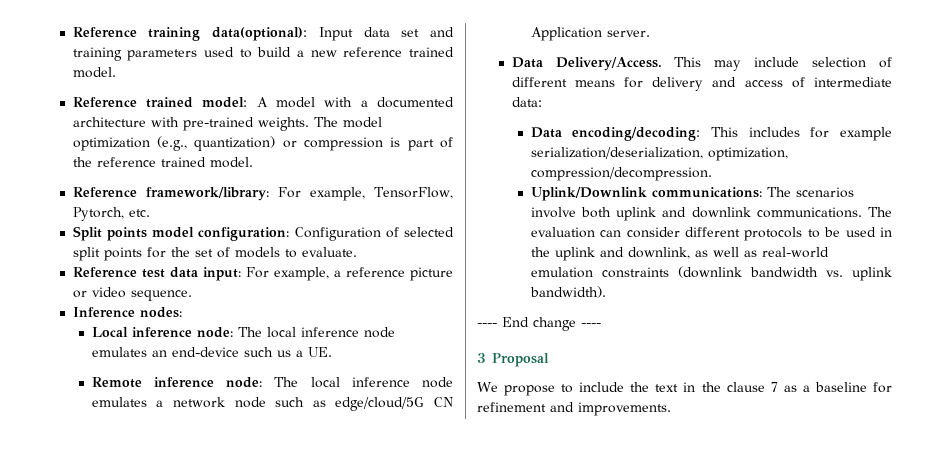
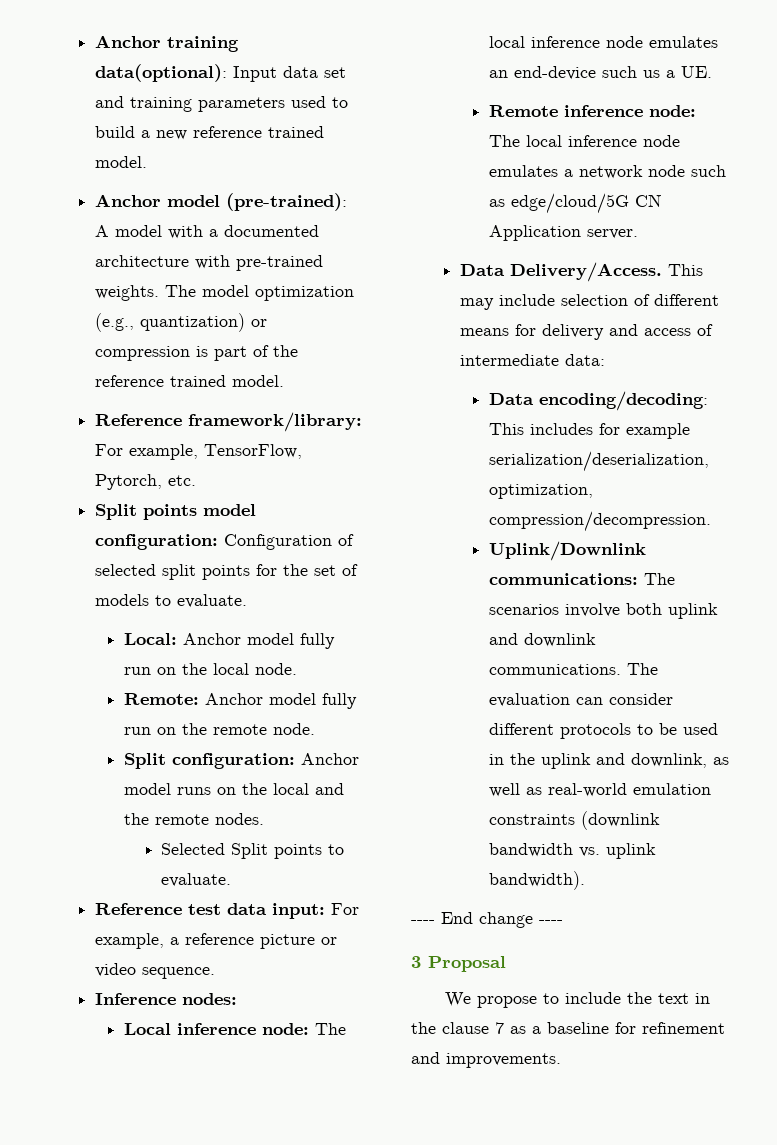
[72,27,137,37] Reference -> [94,35,161,48] Anchor
[72,97,248,108] Reference trained model: -> [94,193,347,211] Anchor model (pre-trained):
(357, 252) none -> [123,633,335,649] [123,663,297,675] [123,693,357,709] [123,723,315,735] [123,753,359,769] [123,783,344,795] [123,813,264,825] [161,843,345,859] [161,873,232,887] // Local: Anchor model fully run on the local node. // Remote: Anchor model fully run on the remote node. // Split configuration: Anchor model runs on the local and the remote nodes. // Selected Split points to evaluate.

